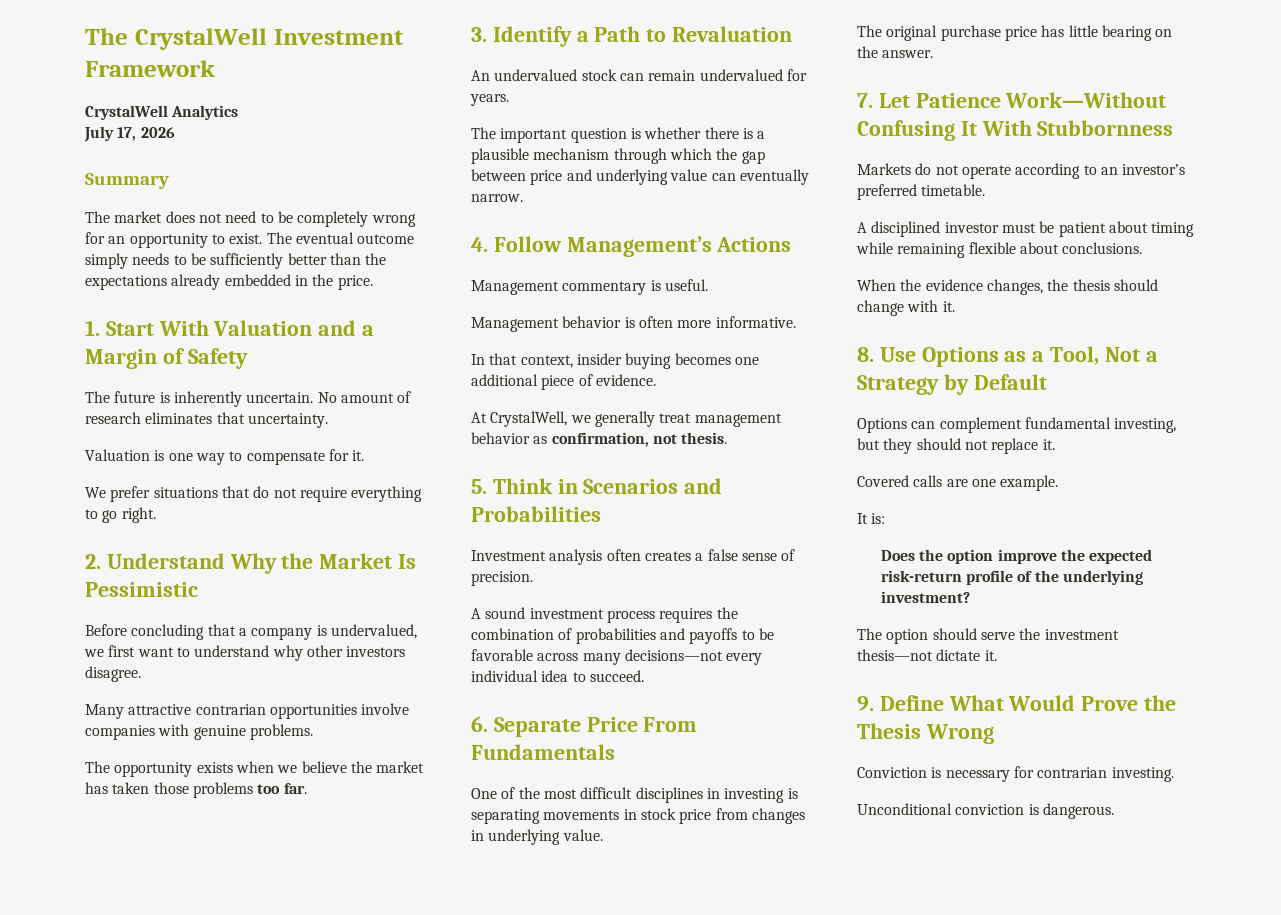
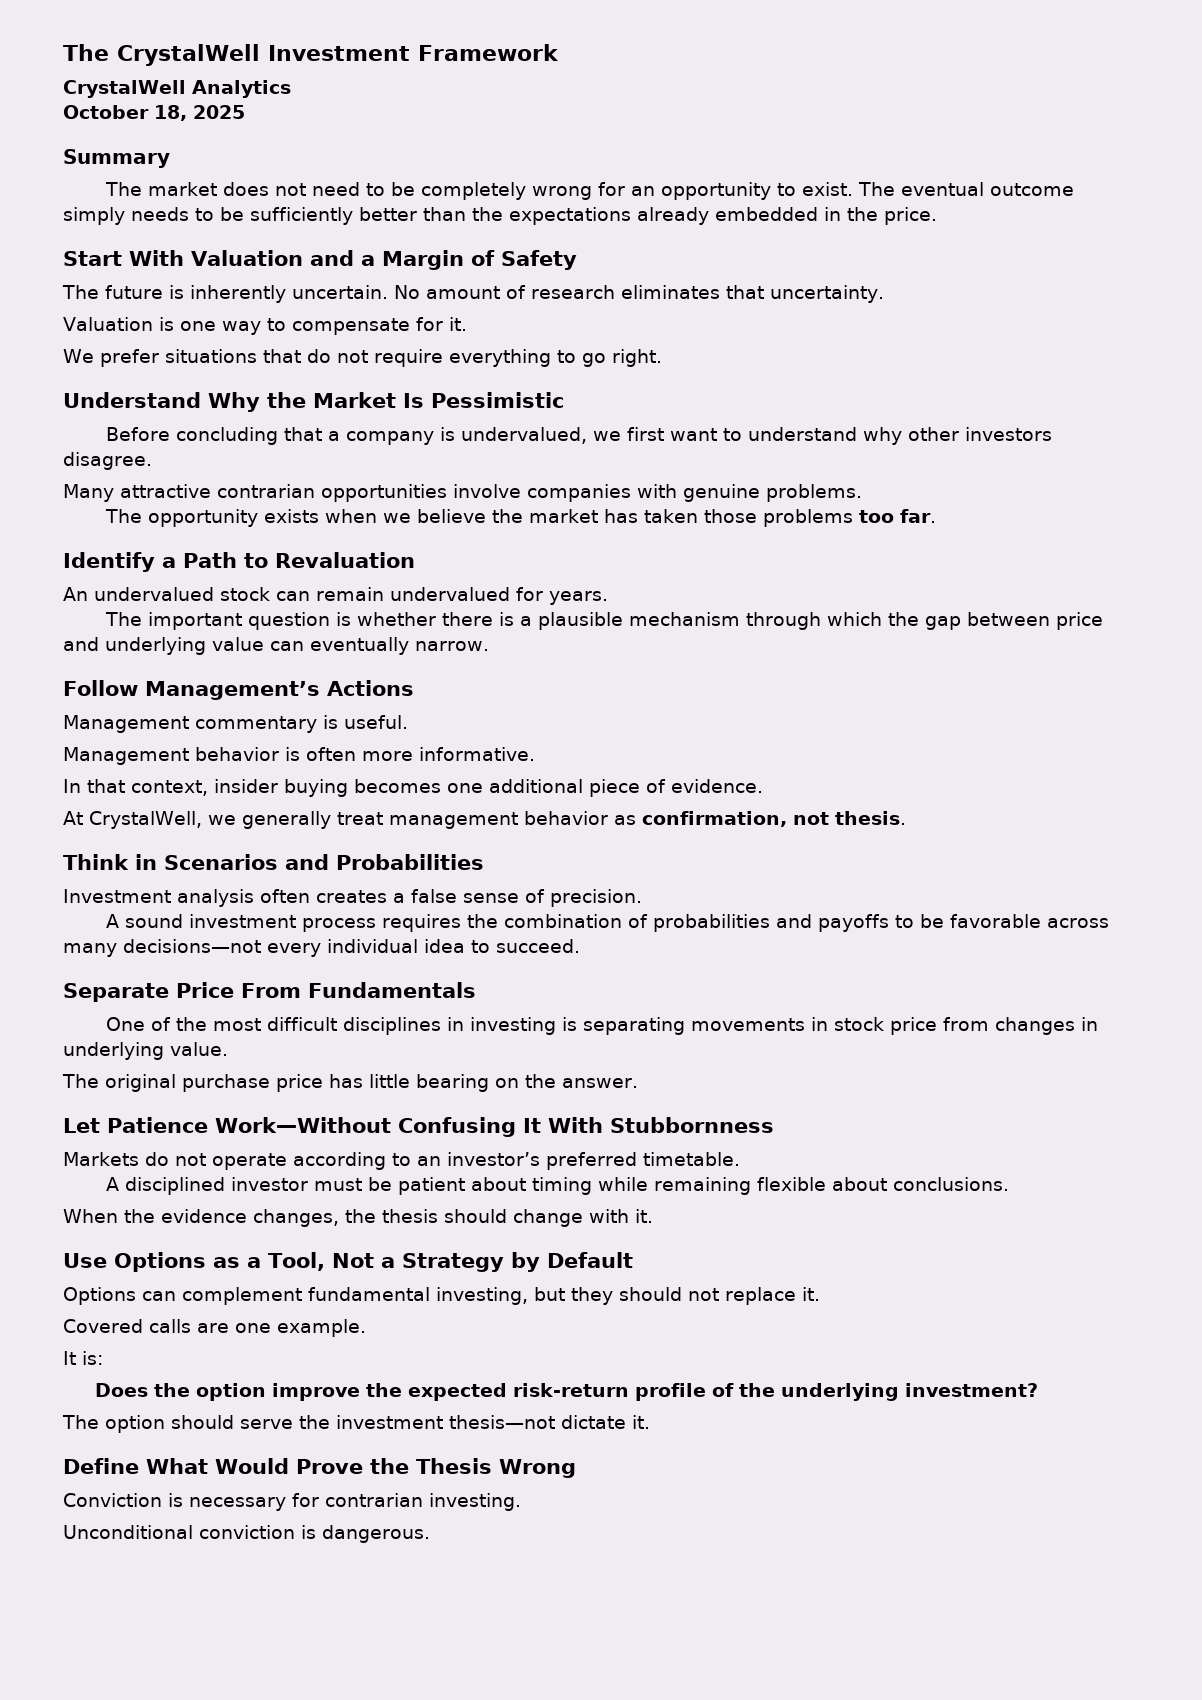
[84,126,175,142] July 17, 2026 -> [63,105,245,121] October 18, 2025
[85,320,100,336] 1. -> (937, 216) none
[85,554,101,569] 2. -> (662, 358) none
[471,27,487,42] 3. -> (936, 516) none
[471,237,488,252] 4. -> (489, 646) none
[471,479,487,494] 5. -> (906, 818) none
[471,716,488,732] 6. -> (580, 946) none
[857,93,873,108] 7. -> (638, 1083) none
[857,347,874,362] 8. -> (653, 1216) none
[857,696,874,711] 9. -> (650, 1422) none

